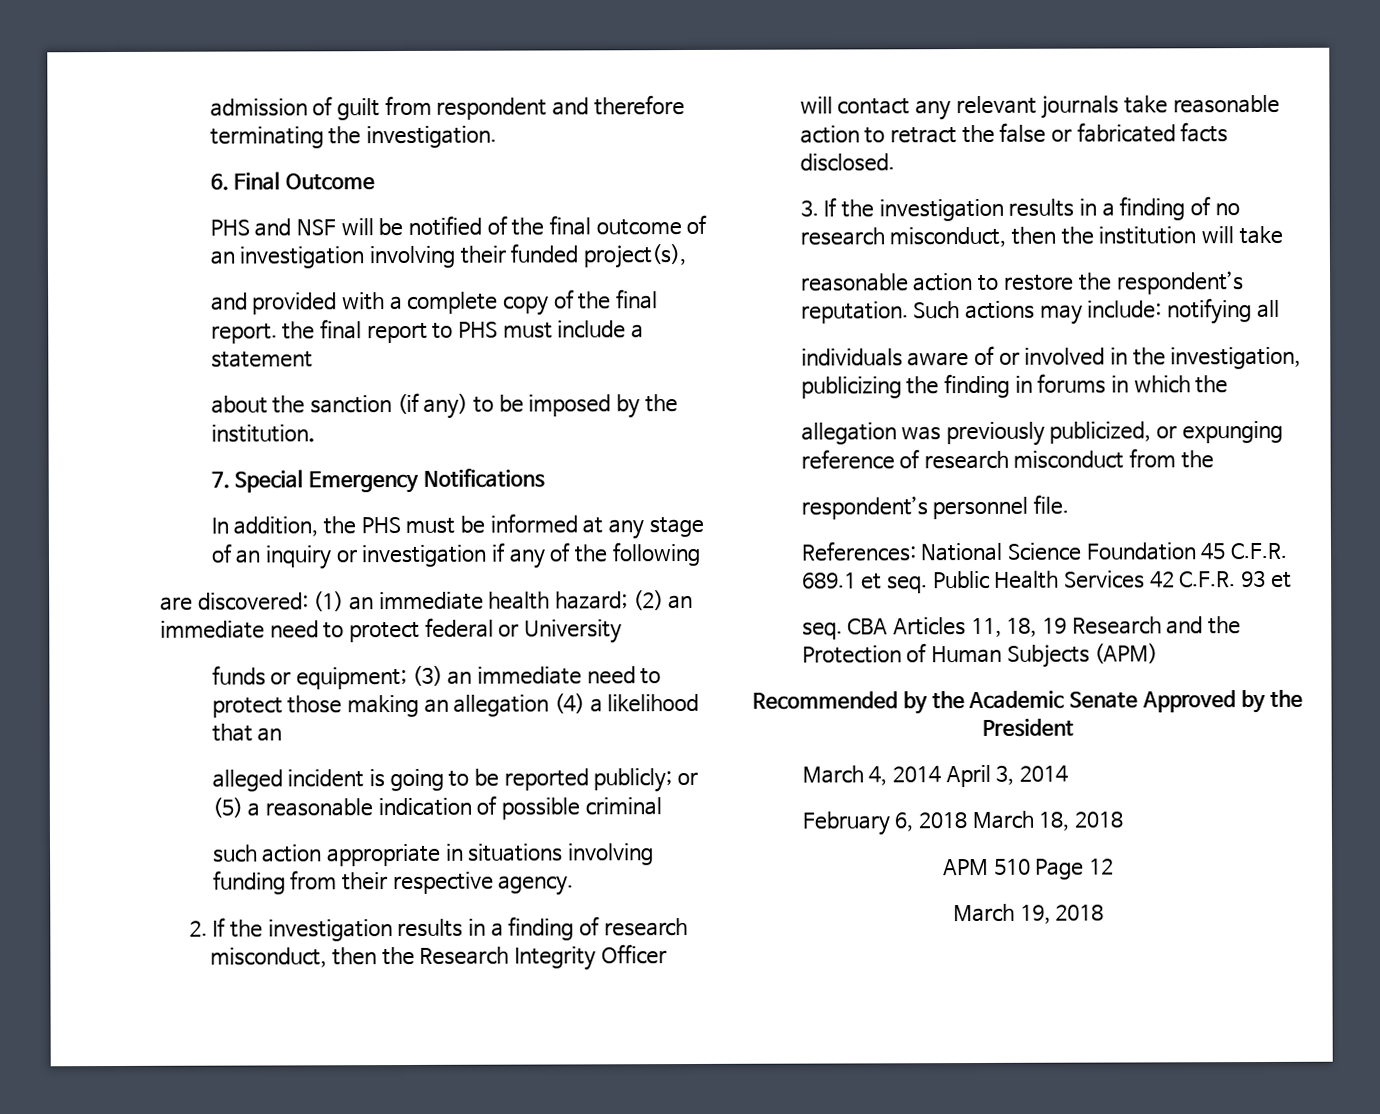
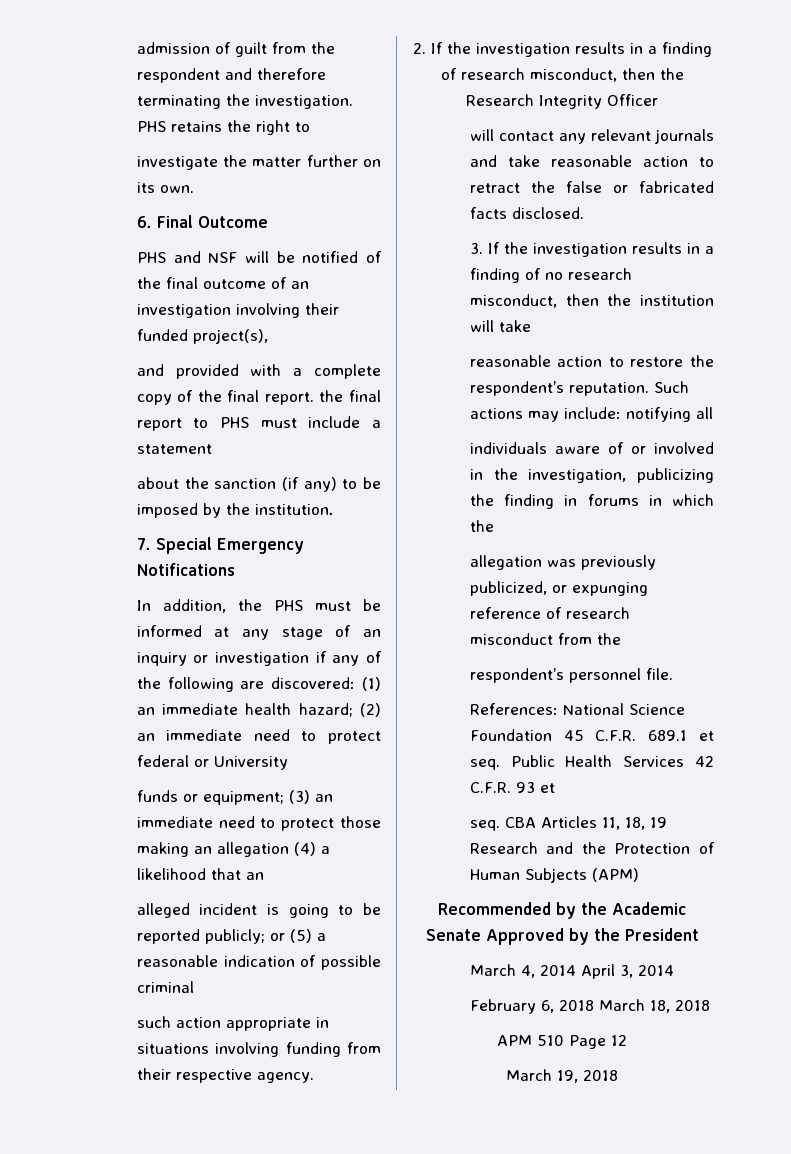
(432, 105) none -> [310,42,335,54] the
(497, 137) none -> [136,120,310,135] [136,155,381,170] [136,182,194,193] PHS retains the right to // investigate the matter further on its own.
(701, 554) // -> (234, 684) none
(1120, 107) none -> [469,155,497,167] and

